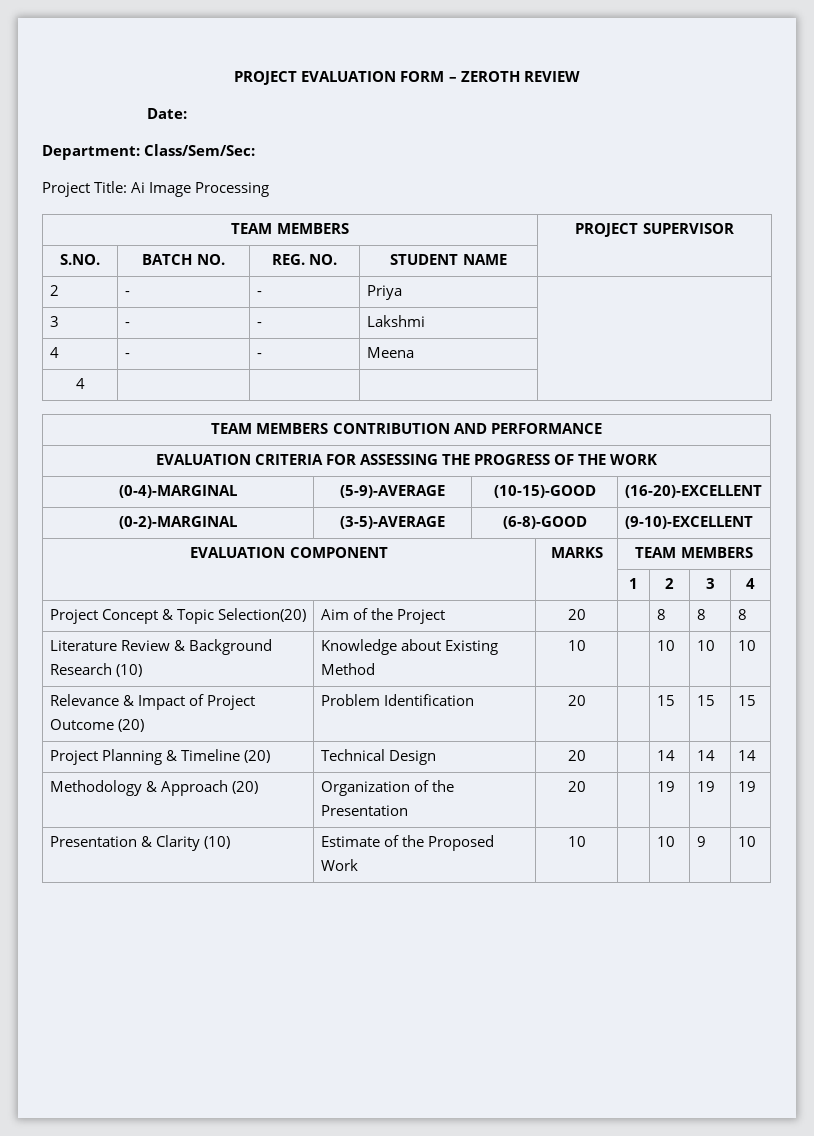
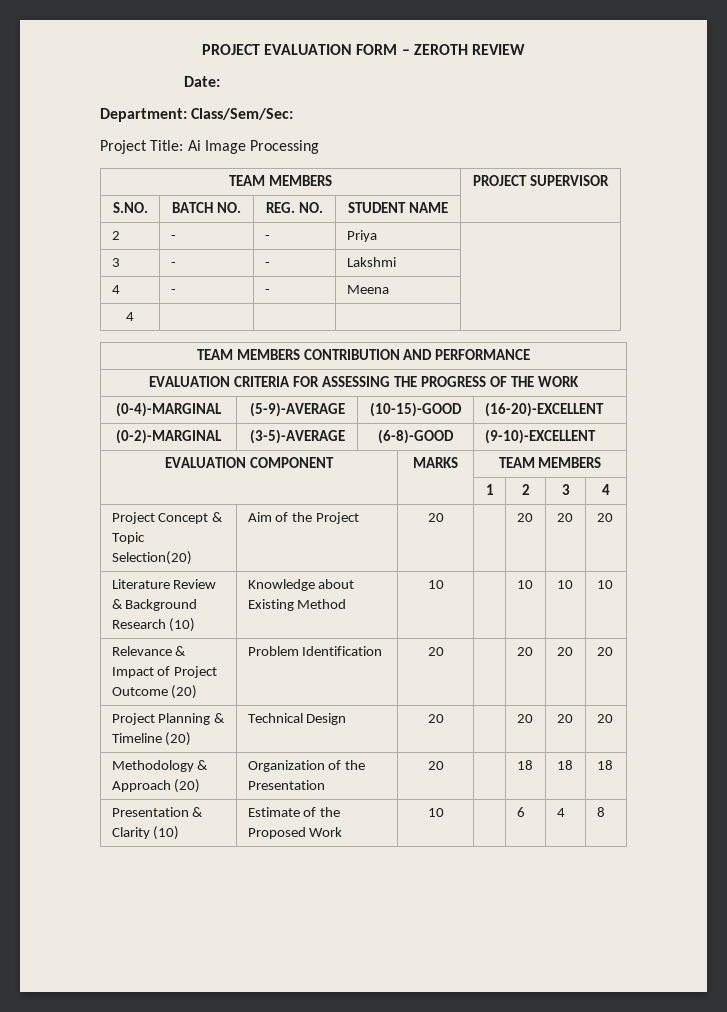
[656,609,666,620] [696,609,706,620] [737,609,747,620] 8 | 8 | 8 -> [516,513,533,522] [556,513,573,522] [596,513,613,522] 20 | 20 | 20
[656,695,675,706] [696,695,715,706] [737,695,756,706] 15 | 15 | 15 -> [516,647,533,656] [556,647,573,656] [596,647,613,656] 20 | 20 | 20
[656,750,675,761] [696,750,715,761] [737,750,756,761] 14 | 14 | 14 -> [516,714,533,723] [556,714,573,723] [596,714,613,723] 20 | 20 | 20
[656,781,675,792] [696,781,715,792] [737,781,756,792] 19 | 19 | 19 -> [516,760,533,770] [556,760,573,770] [596,760,613,770] 18 | 18 | 18
[656,836,675,847] [696,836,706,847] [737,836,756,847] 10 | 9 | 10 -> [516,807,525,817] [556,808,565,817] [596,807,605,817] 6 | 4 | 8

